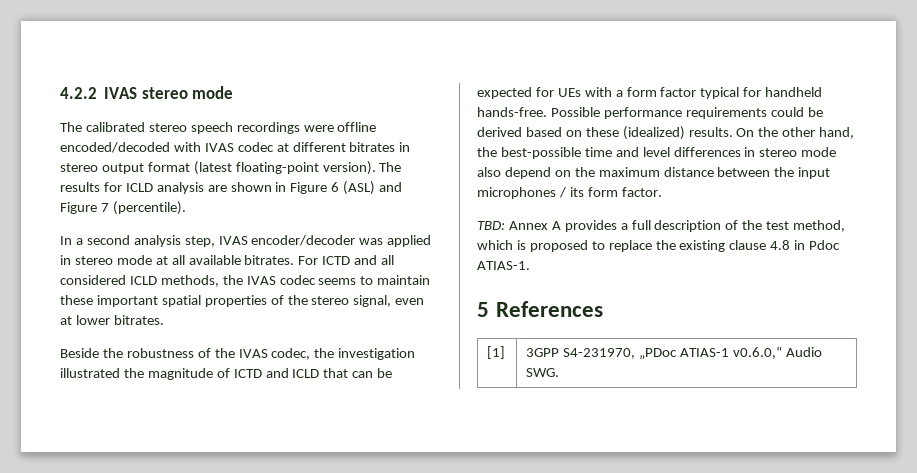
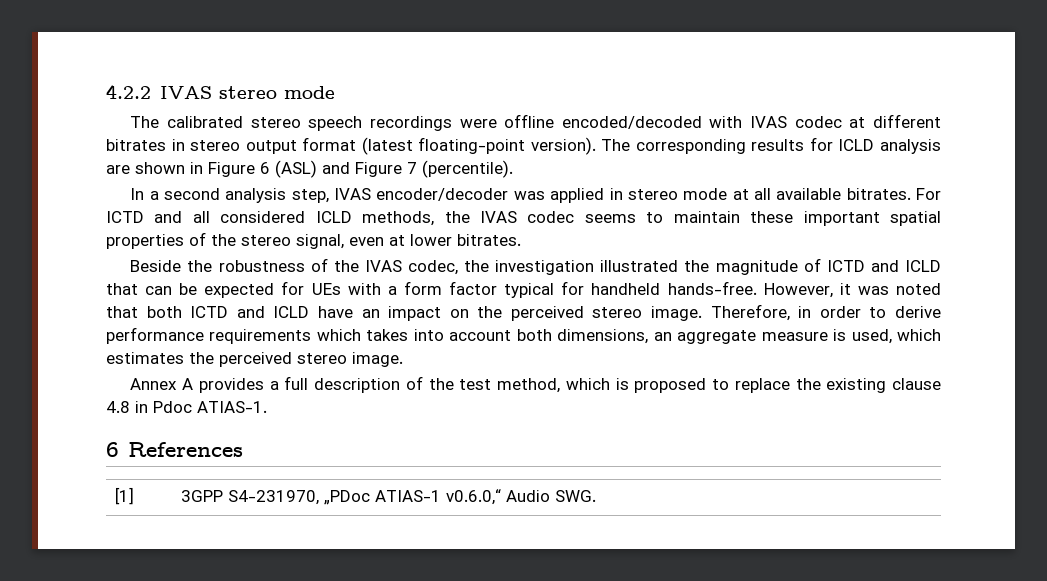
(402, 167) none -> [635,139,746,154] corresponding
[550,107,823,119] [477,126,855,140] [477,147,837,159] [477,167,831,179] [477,187,662,199] [477,221,505,230] Possible performance requirements could be derived based on these (idealized) results. On the other hand, the best-possible time and level differences in stereo mode also depend on the maximum distance between the input microphones / its form factor. // TBD: -> [763,283,942,298] [106,304,942,321] [106,327,941,344] [106,352,403,367] However, it was noted that both ICTD and ICLD have an impact on the perceived stereo image. Therefore, in order to derive performance requirements which takes into account both dimensions, an aggregate measure is used, which estimates the perceived stereo image. //
[477,302,489,317] 5 -> [106,442,119,457] 6

